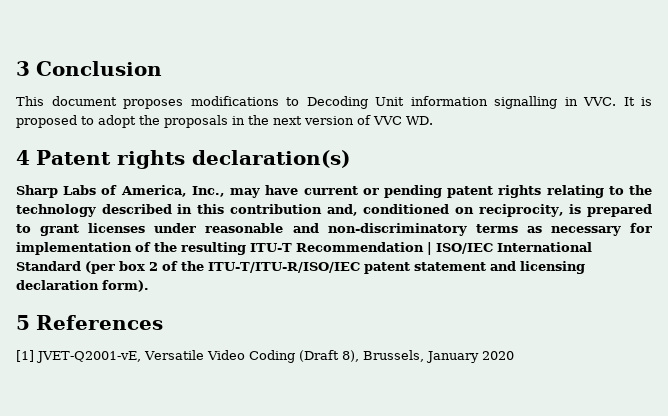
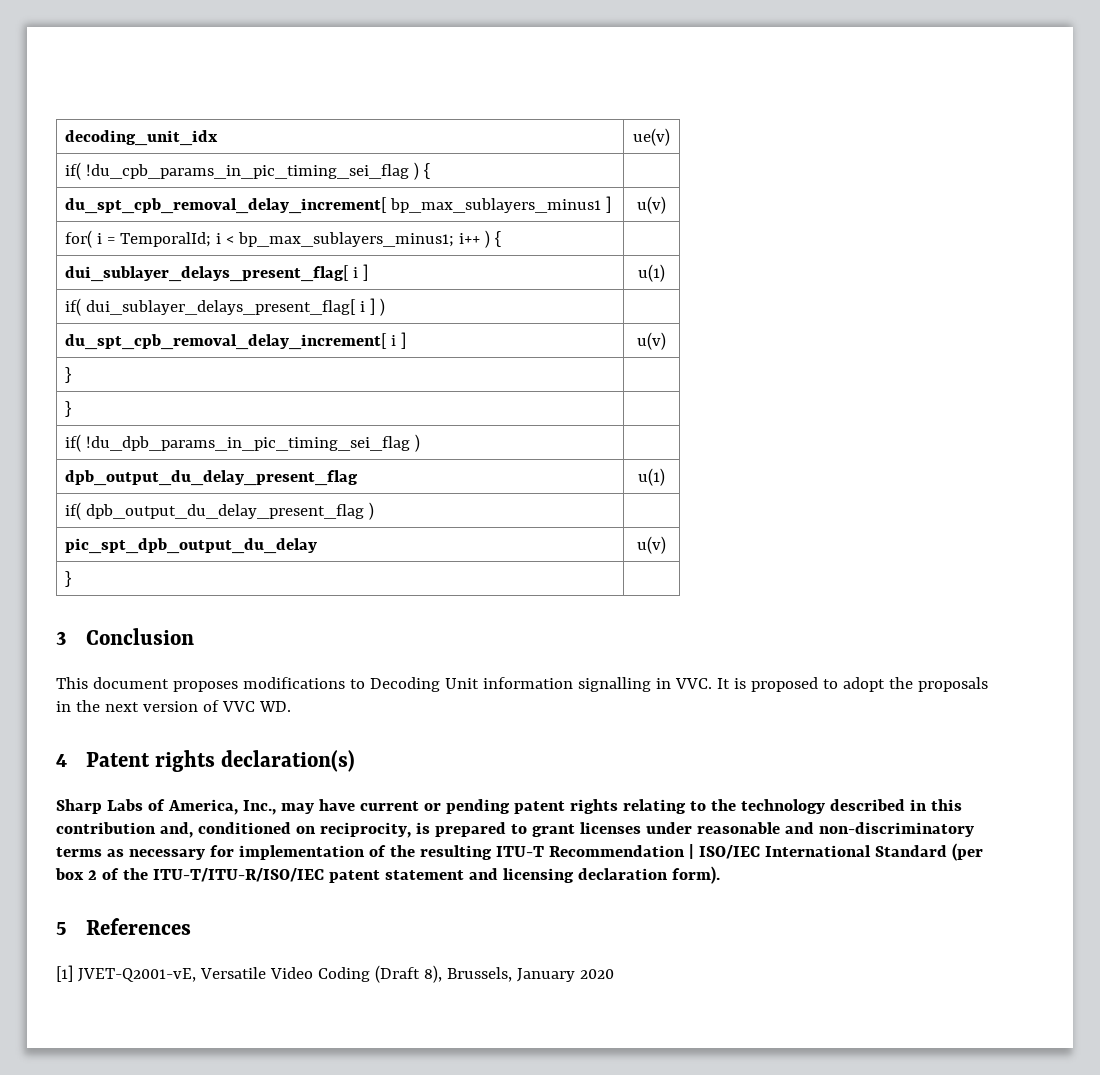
(16, 68) none -> [64,130,218,146] [633,128,670,146] [64,162,430,180] [64,196,611,214] [637,196,666,214] [64,230,501,248] [64,264,368,282] [638,264,665,282] [64,298,385,316] [64,332,406,350] [637,332,666,350] [64,367,71,383] [64,401,71,417] [64,434,420,452] [64,470,358,486] [638,468,665,486] [64,502,374,520] [64,538,317,554] [637,536,666,554] [64,571,71,587] decoding_unit_idx | ue(v) // if( !du_cpb_params_in_pic_timing_sei_flag ) { | // du_spt_cpb_removal_delay_increment[ bp_max_sublayers_minus1 ] | u(v) // for( i = TemporalId; i < bp_max_sublayers_minus1; i++ ) { | // dui_sublayer_delays_present_flag[ i ] | u(1) // if( dui_sublayer_delays_present_flag[ i ] ) | // du_spt_cpb_removal_delay_increment[ i ] | u(v) // } | // } | // if( !du_dpb_params_in_pic_timing_sei_flag ) | // dpb_output_du_delay_present_flag | u(1) // if( dpb_output_du_delay_present_flag ) | // pic_spt_dpb_output_du_delay | u(v) // } | //

